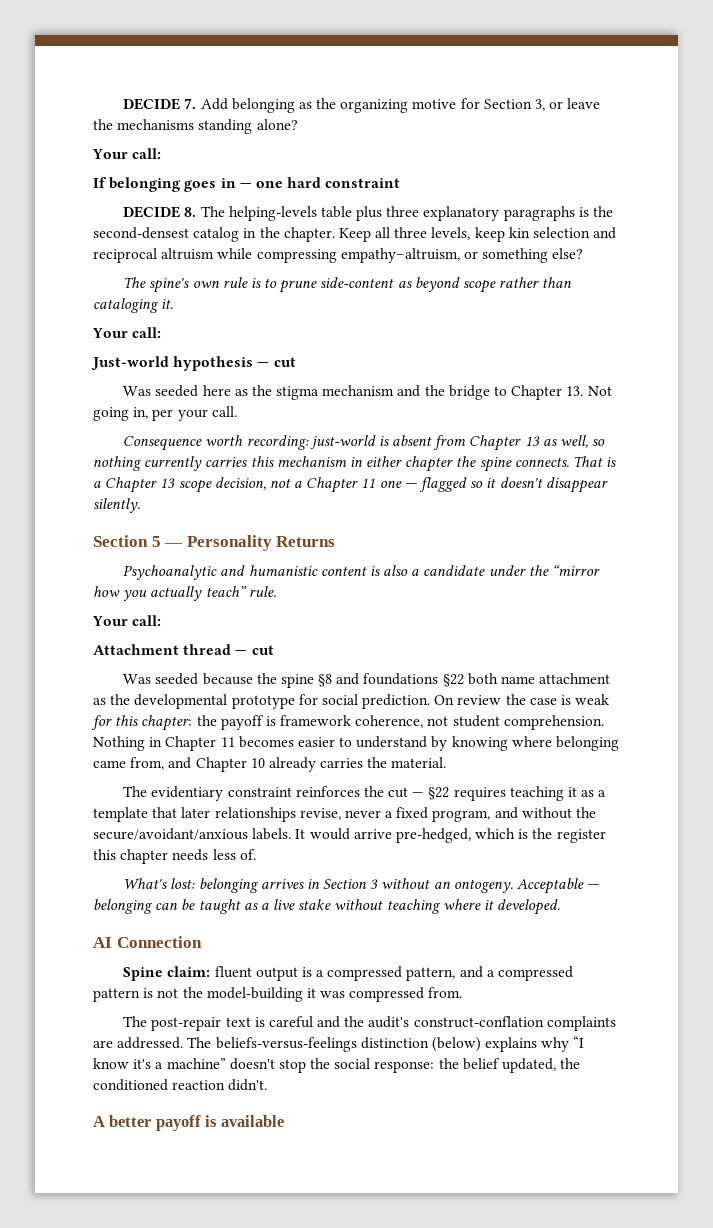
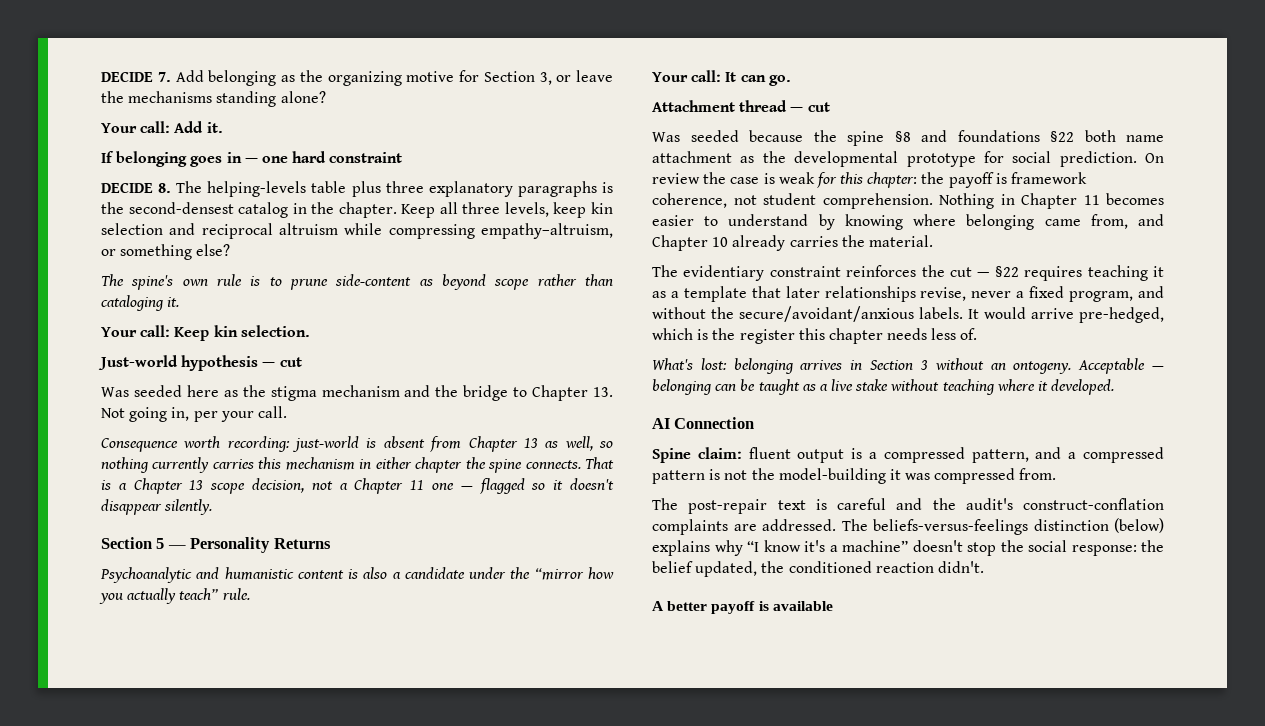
(162, 153) none -> [174,121,223,133] Add it.
(162, 332) none -> [174,325,310,341] Keep kin selection.
(162, 620) none -> [725,72,791,86] It can go.

